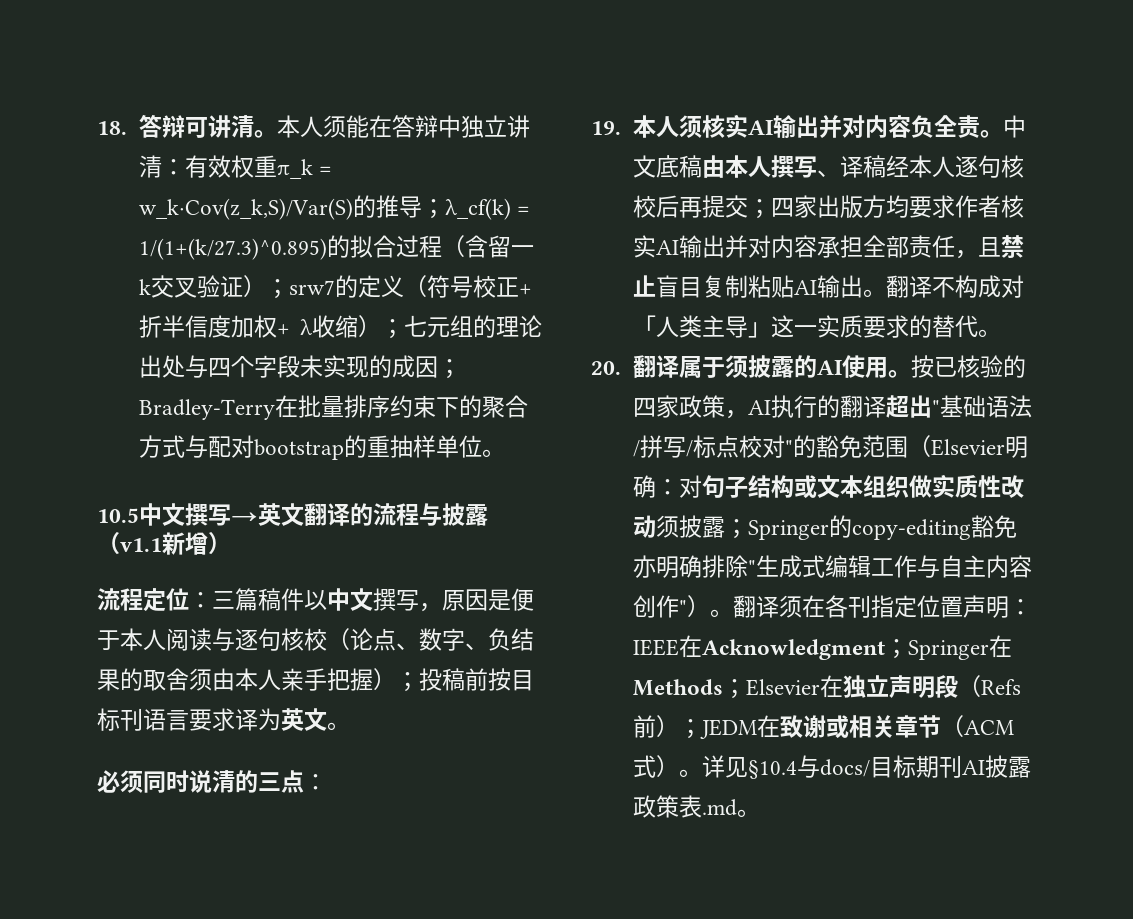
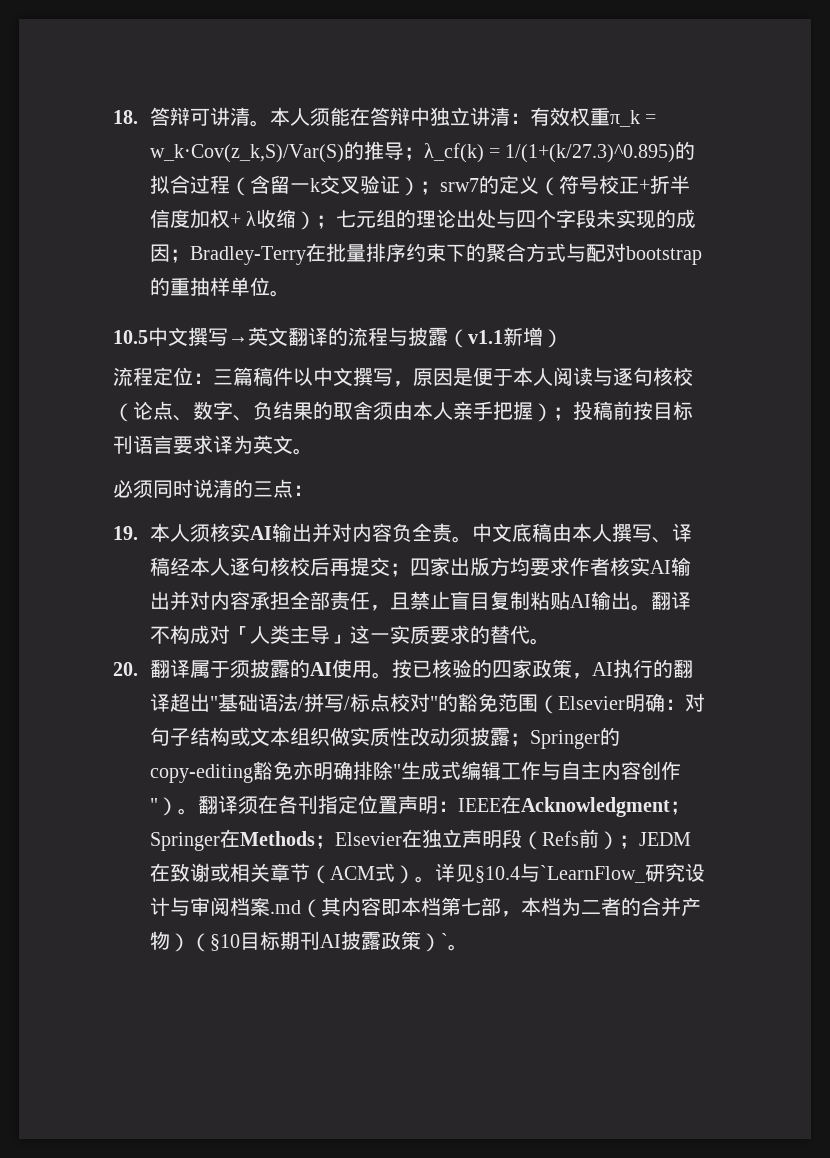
[819,759,870,777] docs/ -> [539,863,705,883] [149,897,701,918] [149,931,240,952] `LearnFlow_研究设计与审阅档案.md（其内容即本档第七部，本档为二者的合并产物）（§10
[678,795,737,818] 表.md -> [420,933,448,952] ）`

